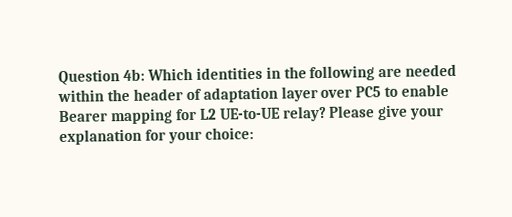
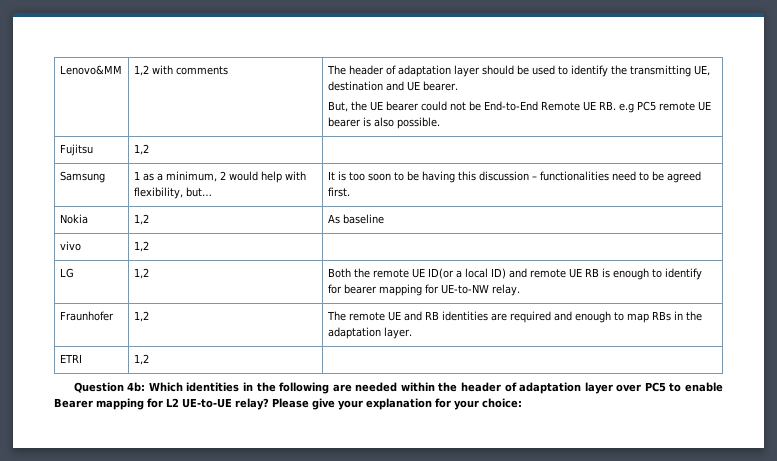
(58, 77) none -> [59,65,122,75] [133,65,228,76] [326,65,710,77] [327,81,458,91] [327,101,711,113] [327,117,440,129] [59,144,93,156] [133,144,149,155] [59,171,105,183] [133,171,306,183] [133,187,212,199] [327,171,701,183] [327,187,350,197] [59,214,88,224] [133,214,149,225] [327,214,384,224] [59,241,81,251] [133,241,149,252] [59,268,74,278] [133,268,149,279] [327,268,702,280] [327,284,520,296] [59,311,114,321] [133,311,149,322] [326,311,702,323] [327,327,412,339] [59,354,82,363] [133,354,149,365] Lenovo&MM | 1,2 with comments | The header of adaptation layer should be used to identify the transmitting UE, destination and UE bearer. // But, the UE bearer could not be End-to-End Remote UE RB. e.g PC5 remote UE bearer is also possible. // Fujitsu | 1,2 | // Samsung | 1 as a minimum, 2 would help with flexibility, but… | It is too soon to be having this discussion – functionalities need to be agreed first. // Nokia | 1,2 | As baseline // vivo | 1,2 | // LG | 1,2 | Both the remote UE ID(or a local ID) and remote UE RB is enough to identify for bearer mapping for UE-to-NW relay. // Fraunhofer | 1,2 | The remote UE and RB identities are required and enough to map RBs in the adaptation layer. // ETRI | 1,2 | //

